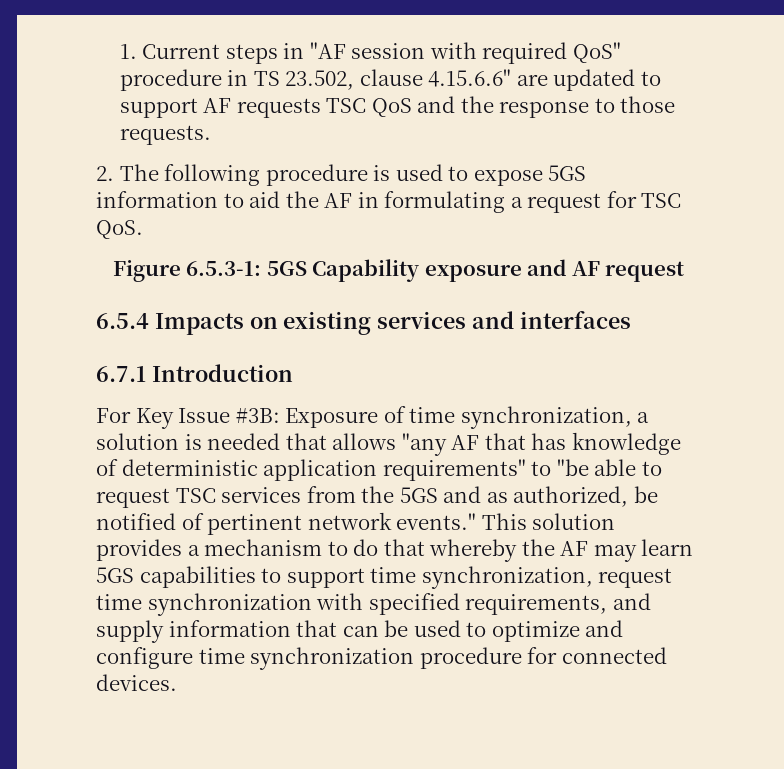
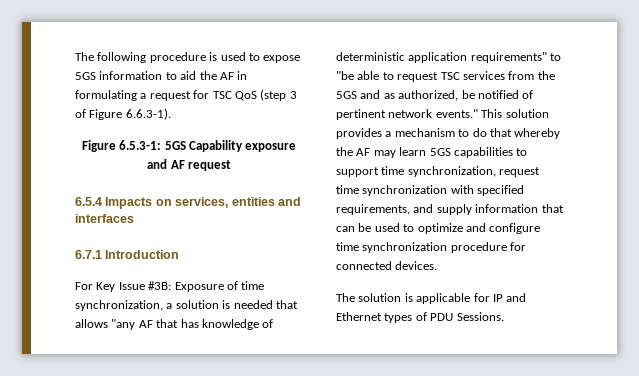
[119,42,621,64] [119,69,661,91] [119,96,676,118] [119,125,211,145] [96,166,114,181] 1. Current steps in "AF session with required QoS" procedure in TS 23.502, clause 4.15.6.6" are updated to support AF requests TSC QoS and the response to those requests. // 2. -> (75, 56) none
[96,220,143,239] QoS. -> [234,89,297,101] [75,108,171,120] QoS (step 3 of Figure 6.6.3-1).
[283,311,467,335] existing services -> [175,197,275,208] services, entities
(177, 682) none -> [336,293,527,304] [336,312,504,323] // The solution is applicable for IP and Ethernet types of PDU Sessions.

